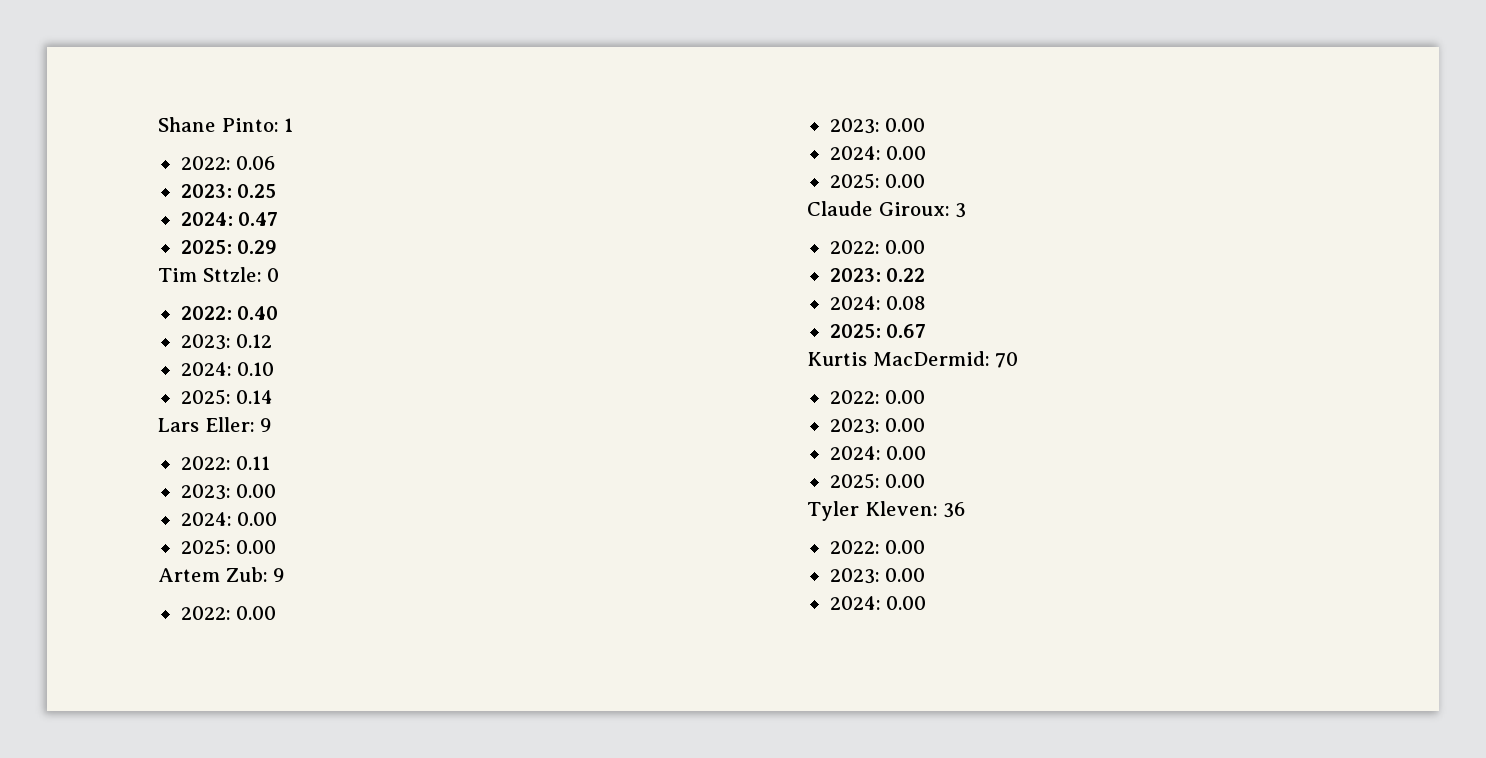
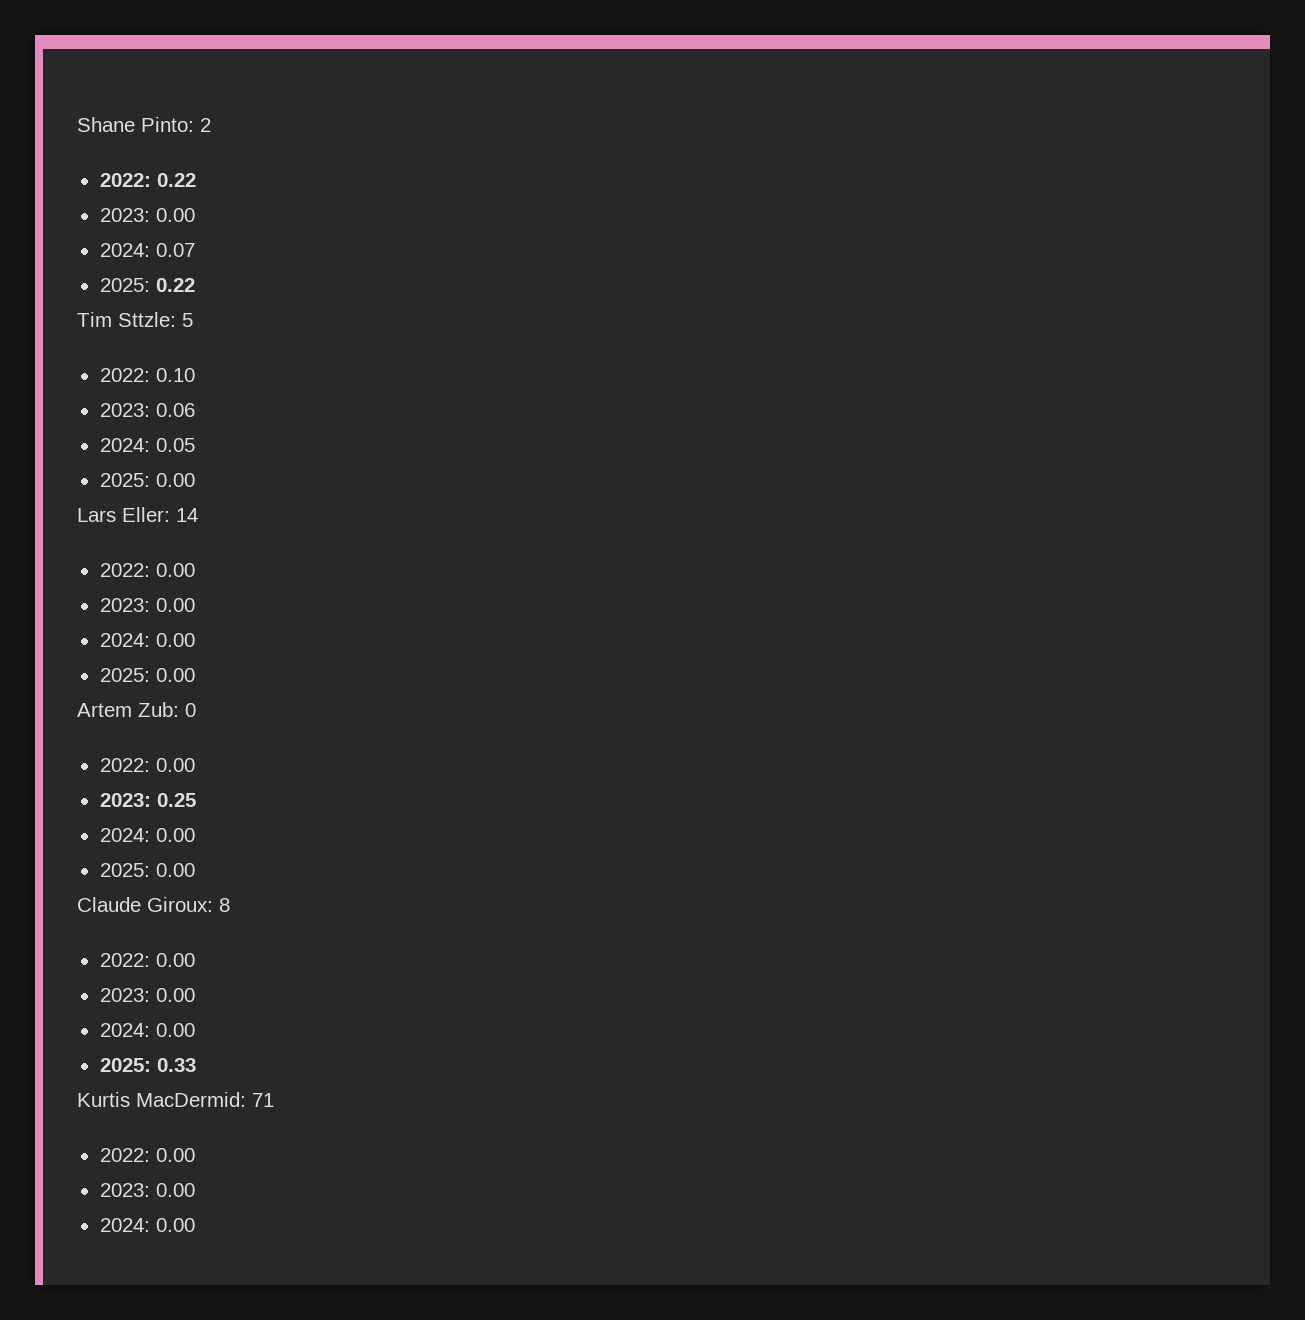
[284,118,294,132] [180,156,276,170] [180,184,277,198] [180,212,279,226] [180,240,278,254] [158,267,280,282] [180,306,279,320] [180,334,273,350] [180,362,275,376] [180,389,274,405] [158,417,273,432] [180,456,271,470] [180,484,277,500] [180,512,278,526] [180,539,277,555] [158,567,286,582] [180,606,277,620] [829,118,926,134] [829,146,927,160] [829,173,926,189] [807,201,967,218] [829,240,926,254] [829,268,926,282] [829,296,927,310] [829,324,927,338] [807,351,1019,368] [829,390,926,404] [829,418,926,434] [829,446,927,460] [829,473,926,489] [807,501,966,521] 1 // 2022: 0.06 // 2023: 0.25 // 2024: 0.47 // 2025: 0.29 // Tim Sttzle: 0 // 2022: 0.40 // 2023: 0.12 // 2024: 0.10 // 2025: 0.14 // Lars Eller: 9 // 2022: 0.11 // 2023: 0.00 // 2024: 0.00 // 2025: 0.00 // Artem Zub: 9 // 2022: 0.00 // 2023: 0.00 // 2024: 0.00 // 2025: 0.00 // Claude Giroux: 3 // 2022: 0.00 // 2023: 0.22 // 2024: 0.08 // 2025: 0.67 // Kurtis MacDermid: 70 // 2022: 0.00 // 2023: 0.00 // 2024: 0.00 // 2025: 0.00 // Tyler Kleven: 36 -> [200,118,211,132] [99,173,196,187] [99,208,195,222] [99,243,195,257] [99,278,195,292] [77,312,193,327] [99,368,195,382] [99,403,195,417] [99,438,195,452] [99,473,195,487] [77,507,198,522] [99,563,195,577] [99,598,195,612] [99,633,195,647] [99,668,195,682] [77,702,196,717] [99,758,195,772] [99,793,196,807] [99,828,195,842] [99,863,195,877] [77,897,230,912] [99,953,195,967] [99,988,195,1002] [99,1023,195,1037] [99,1058,196,1072] [77,1092,274,1107] 2 // 2022: 0.22 // 2023: 0.00 // 2024: 0.07 // 2025: 0.22 // Tim Sttzle: 5 // 2022: 0.10 // 2023: 0.06 // 2024: 0.05 // 2025: 0.00 // Lars Eller: 14 // 2022: 0.00 // 2023: 0.00 // 2024: 0.00 // 2025: 0.00 // Artem Zub: 0 // 2022: 0.00 // 2023: 0.25 // 2024: 0.00 // 2025: 0.00 // Claude Giroux: 8 // 2022: 0.00 // 2023: 0.00 // 2024: 0.00 // 2025: 0.33 // Kurtis MacDermid: 71

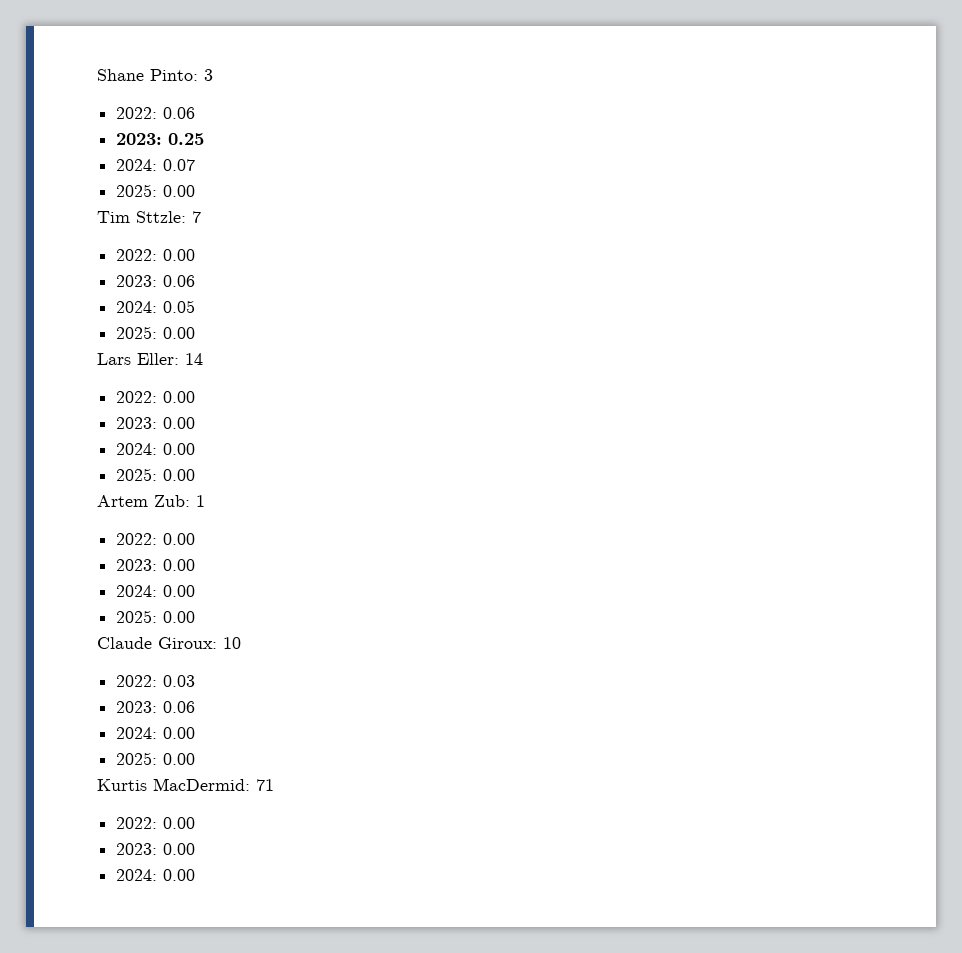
[200,118,211,132] [99,173,196,187] [99,208,195,222] 2 // 2022: 0.22 // 2023: 0.00 -> [204,69,213,81] [116,107,196,119] [116,133,205,145] 3 // 2022: 0.06 // 2023: 0.25
[155,278,195,292] 0.22 -> [163,185,196,197] 0.00
[182,313,193,327] [99,368,195,382] 5 // 2022: 0.10 -> [192,211,201,223] [116,249,196,261] 7 // 2022: 0.00
[185,703,196,717] [99,758,195,772] [99,793,196,807] [99,828,195,842] [99,863,195,877] [77,897,230,912] [99,953,195,967] [99,988,195,1002] [99,1023,195,1037] [99,1058,196,1072] 0 // 2022: 0.00 // 2023: 0.25 // 2024: 0.00 // 2025: 0.00 // Claude Giroux: 8 // 2022: 0.00 // 2023: 0.00 // 2024: 0.00 // 2025: 0.33 -> [196,495,205,507] [116,533,196,545] [116,559,196,571] [116,585,196,597] [116,610,196,623] [97,637,241,649] [116,675,196,687] [116,701,196,713] [116,727,196,739] [116,752,196,765] 1 // 2022: 0.00 // 2023: 0.00 // 2024: 0.00 // 2025: 0.00 // Claude Giroux: 10 // 2022: 0.03 // 2023: 0.06 // 2024: 0.00 // 2025: 0.00

